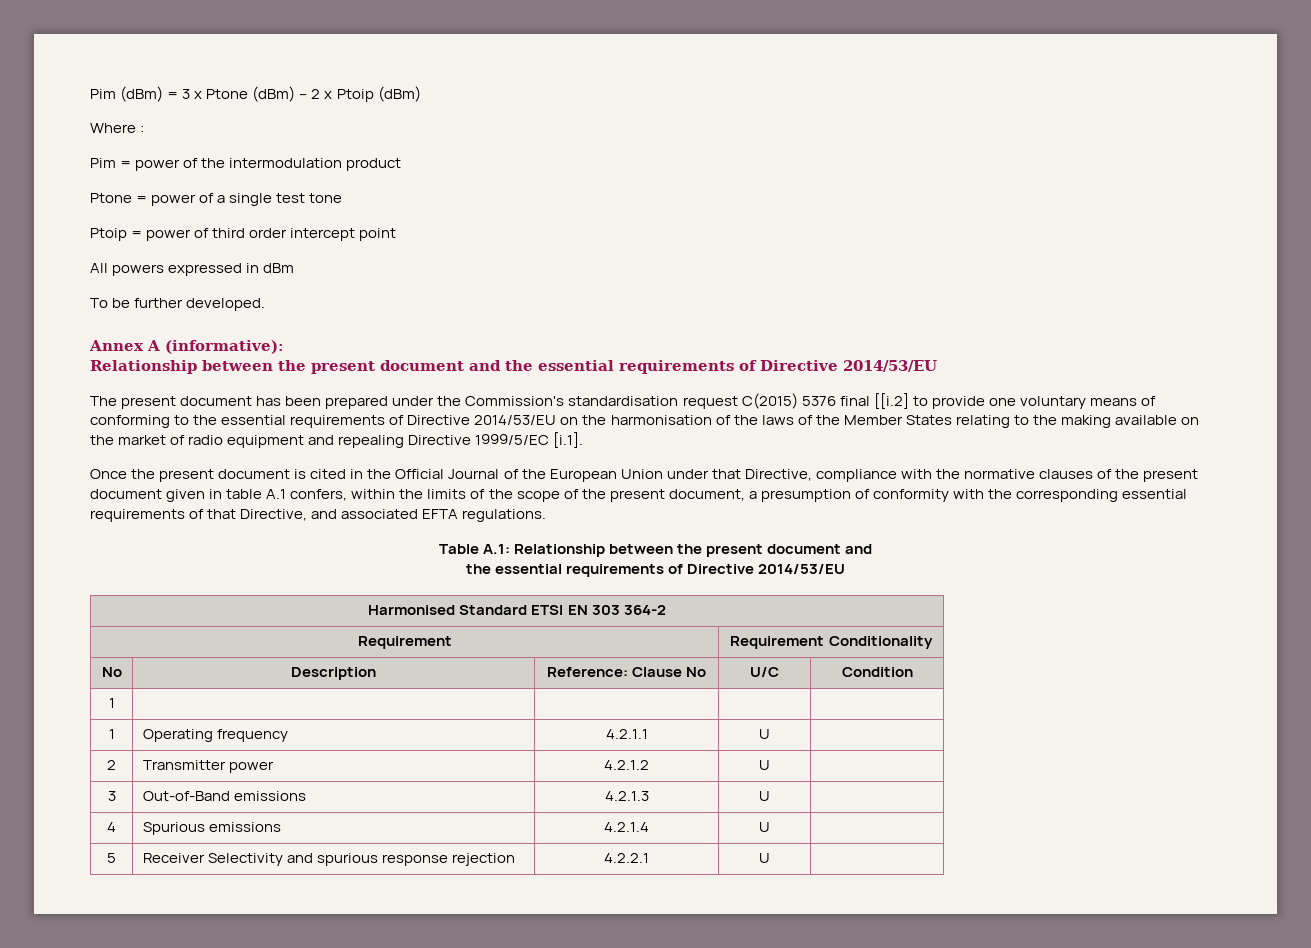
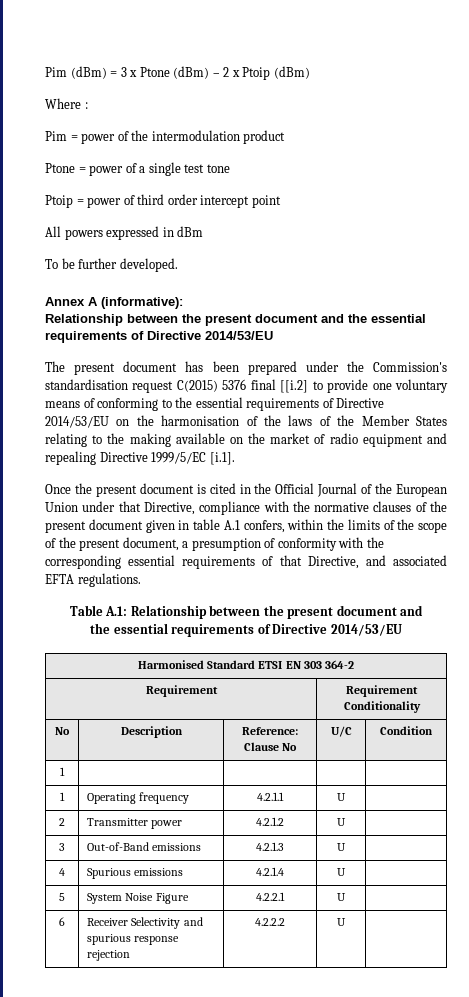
(116, 858) none -> [87,893,189,904] [256,892,285,901] [337,893,346,901] [59,917,65,926] | System Noise Figure | 4.2.2.1 | U | // 6
[604,853,649,863] 4.2.2.1 -> [255,918,285,926] 4.2.2.2

